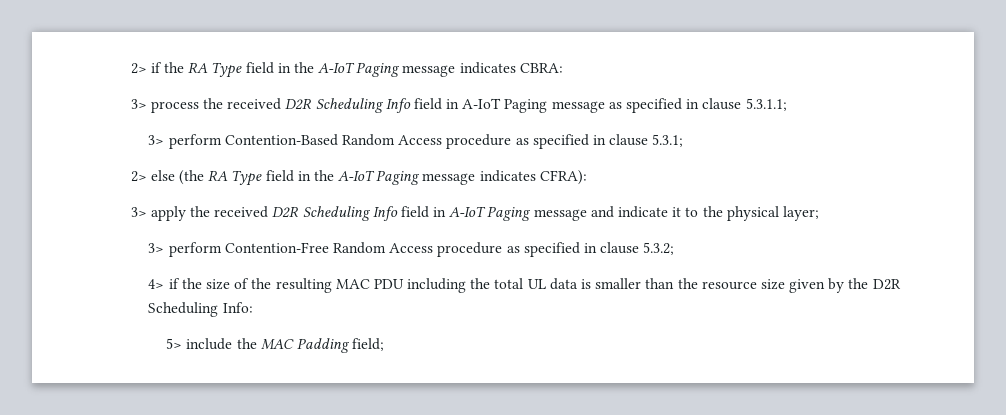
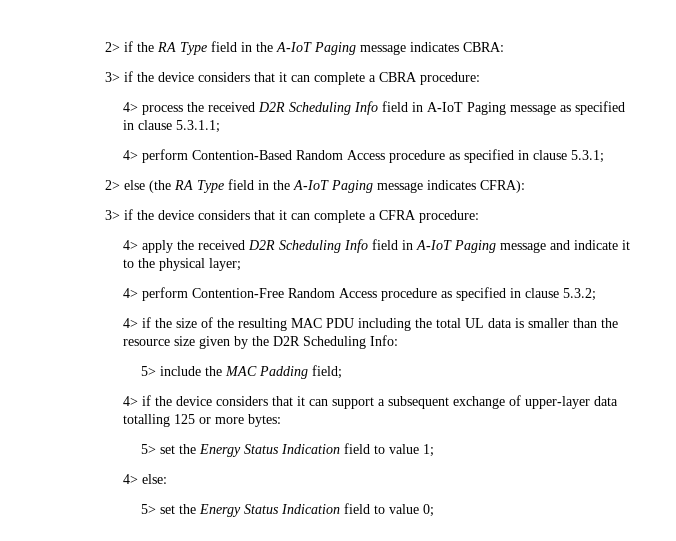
(147, 104) none -> [123,71,480,85] [122,102,138,112] if the device considers that it can complete a CBRA procedure: // 4>
[148,135,165,145] 3> -> [122,150,138,160] 4>
(147, 212) none -> [123,209,479,223] [122,240,138,250] if the device considers that it can complete a CFRA procedure: // 4>
[148,243,165,253] 3> -> [122,288,138,298] 4>
(385, 344) none -> [122,395,618,409] [122,414,281,427] [140,443,434,457] [122,474,167,484] [140,503,434,517] // 4> if the device considers that it can support a subsequent exchange of upper-layer data totalling 125 or more bytes: // 5> set the Energy Status Indication field to value 1; // 4> else: // 5> set the Energy Status Indication field to value 0;

